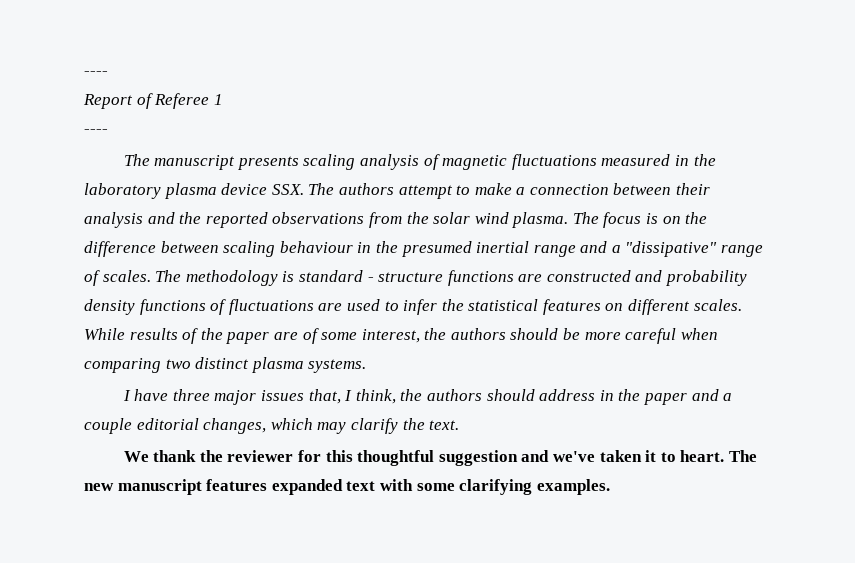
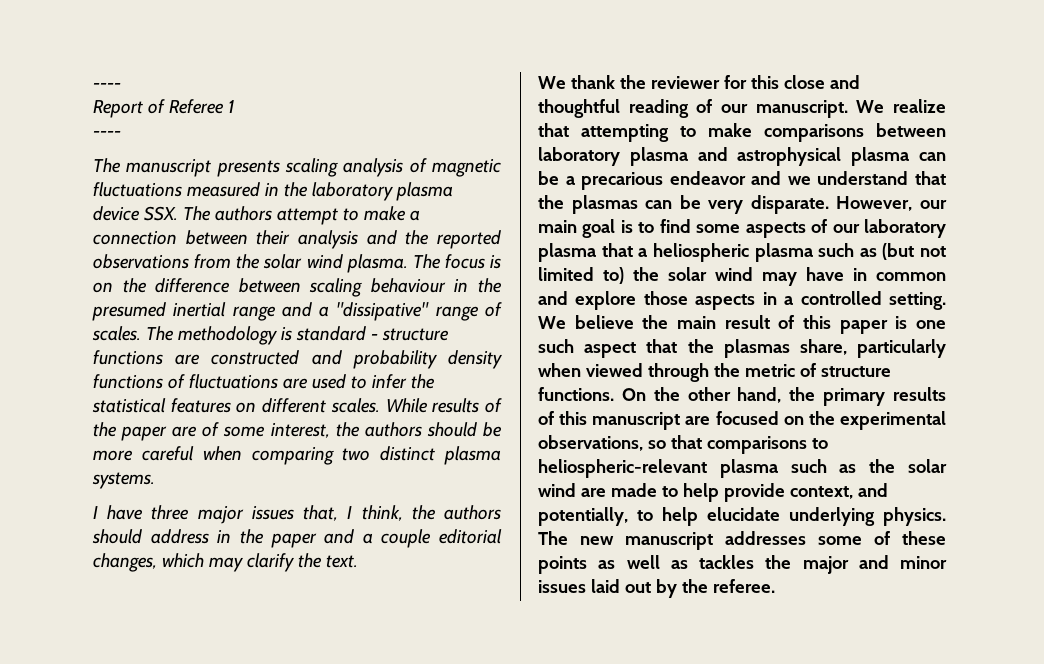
[357,450,757,466] [84,479,610,495] thoughtful suggestion and we've taken it to heart. The new manuscript features expanded text with some clarifying examples. -> [783,75,860,89] [538,99,946,118] [538,123,946,142] [538,147,946,166] [538,171,946,190] [538,195,947,214] [538,219,946,238] [538,243,946,262] [538,267,946,286] [538,291,946,310] [538,315,946,334] [538,339,946,358] [538,363,891,382] [538,387,947,406] [538,411,946,430] [538,435,828,454] [538,459,947,478] [538,483,888,502] [538,507,946,526] [538,531,946,550] [538,555,947,574] [538,579,775,598] close and thoughtful reading of our manuscript. We realize that attempting to make comparisons between laboratory plasma and astrophysical plasma can be a precarious endeavor and we understand that the plasmas can be very disparate. However, our main goal is to find some aspects of our laboratory plasma that a heliospheric plasma such as (but not limited to) the solar wind may have in common and explore those aspects in a controlled setting. We believe the main result of this paper is one such aspect that the plasmas share, particularly when viewed through the metric of structure functions. On the other hand, the primary results of this manuscript are focused on the experimental observations, so that comparisons to heliospheric-relevant plasma such as the solar wind are made to help provide context, and potentially, to help elucidate underlying physics. The new manuscript addresses some of these points as well as tackles the major and minor issues laid out by the referee.

